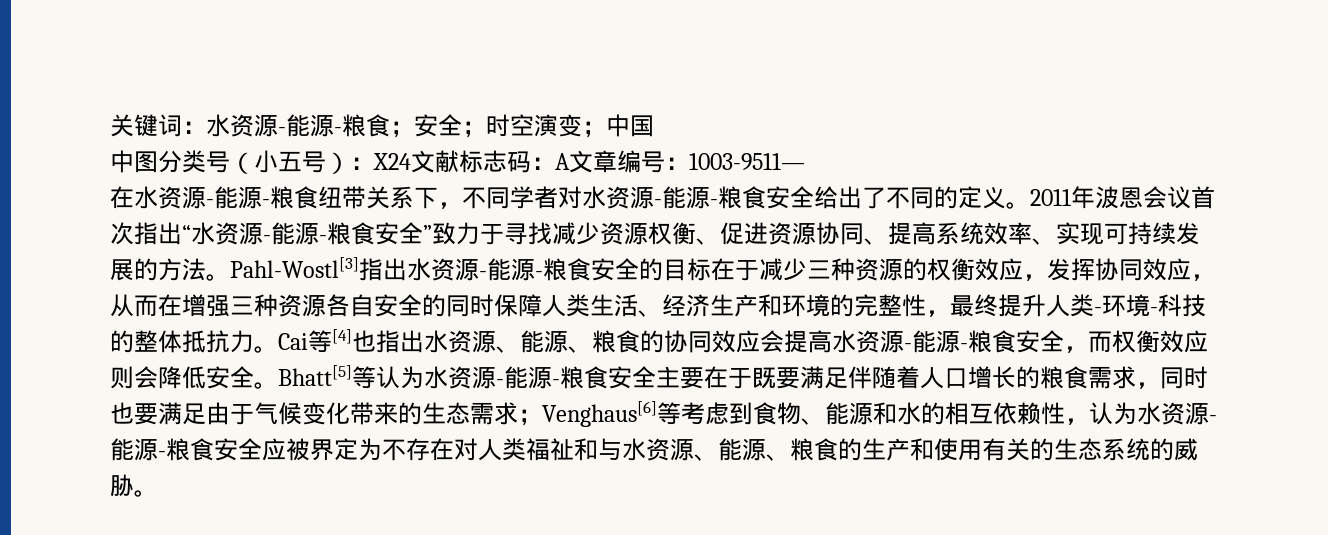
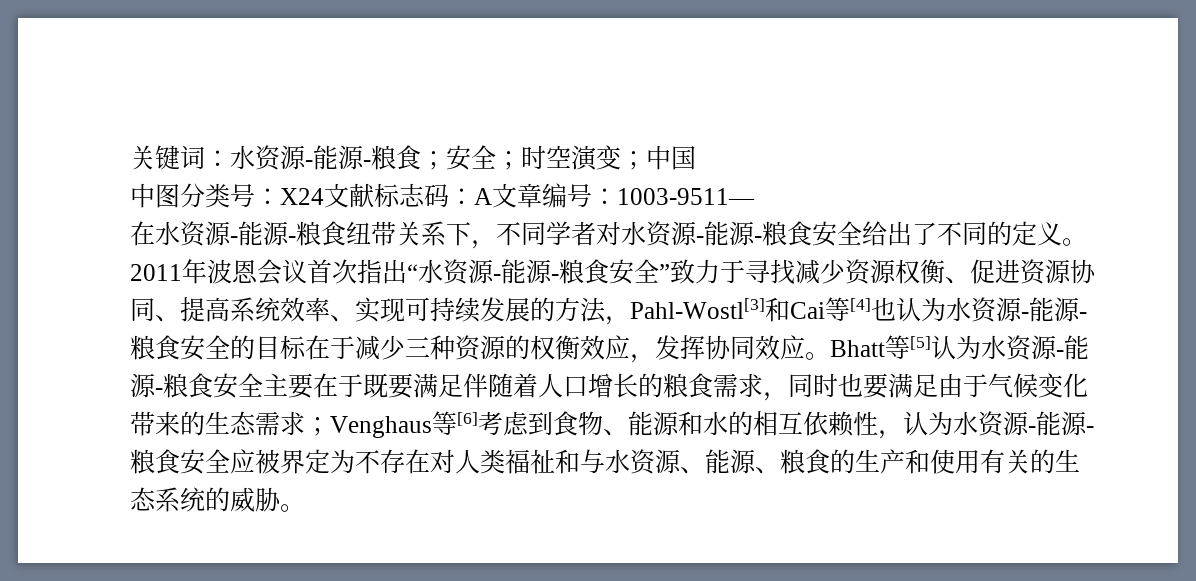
[230,150,350,174] （小五号） -> (255, 195) none
[206,257,407,281] 。Pahl-Wostl[3]指出 -> [605,297,946,325] ，Pahl-Wostl[3]和Cai等[4]也认为
[1191,274,1215,281] [110,294,1206,317] [110,329,1208,353] [110,365,376,389] ，从而在增强三种资源各自安全的同时保障人类生活、经济生产和环境的完整性，最终提升人类-环境-科技的整体抵抗力。Cai等[4]也指出水资源、能源、粮食的协同效应会提高水资源-能源-粮食安全，而权衡效应则会降低安全。Bhatt[5]等 -> [805,335,931,360] 。Bhatt等[5]
[542,401,681,427] Venghaus[6]等 -> [330,411,478,438] Venghaus等[6]

